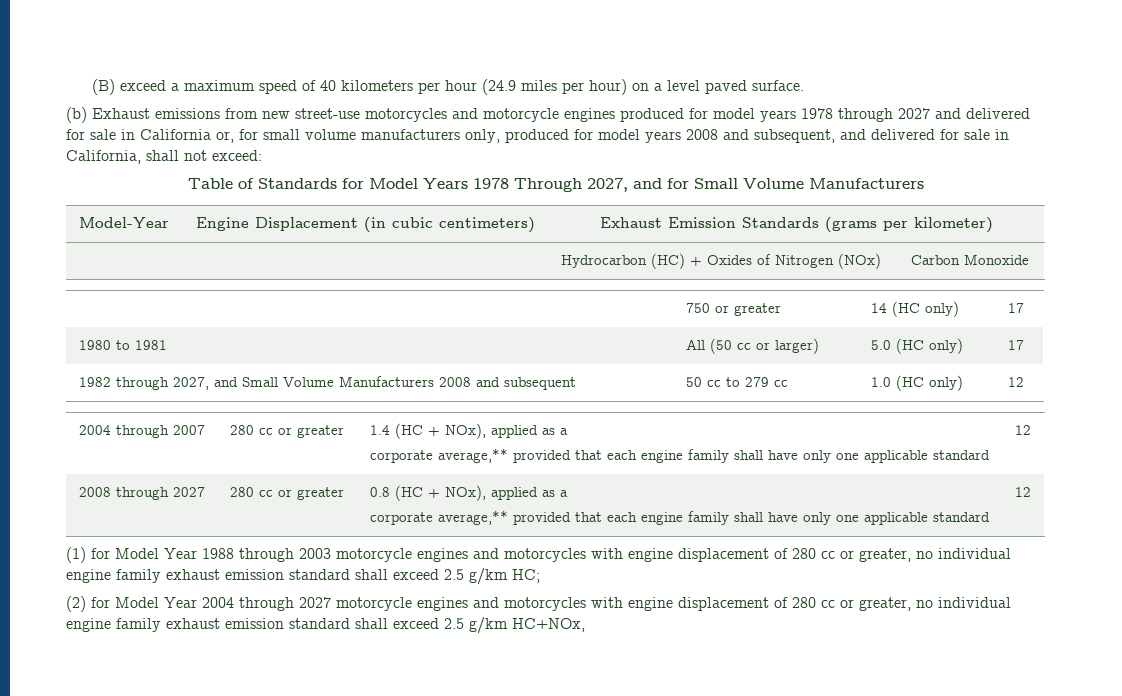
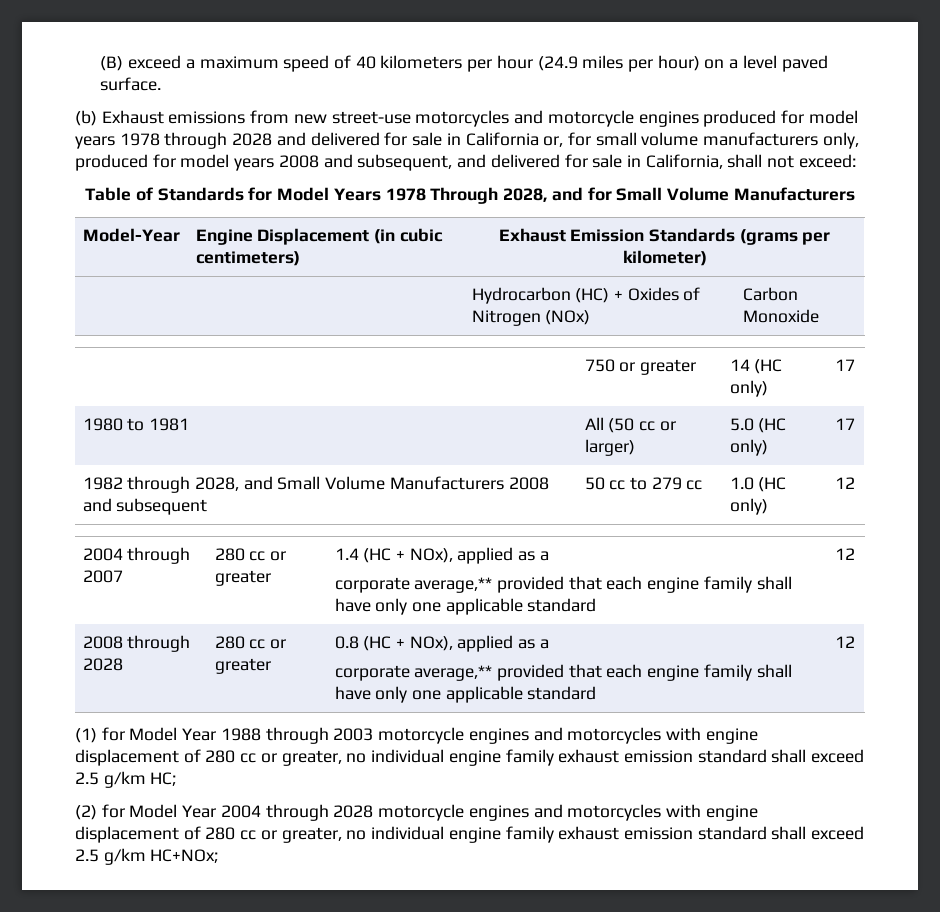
[898,108,930,119] 2027 -> [232,133,273,146] 2028
[586,178,628,192] 2027, -> [503,188,548,202] 2028,
[172,377,209,390] 2027, -> [194,477,239,491] 2028,
[172,487,205,497] 2027 -> [82,658,123,671] 2028
[299,597,331,608] 2027 -> [333,805,374,818] 2028
[512,618,585,632] HC+NOx, -> [150,849,219,863] HC+NOx;

